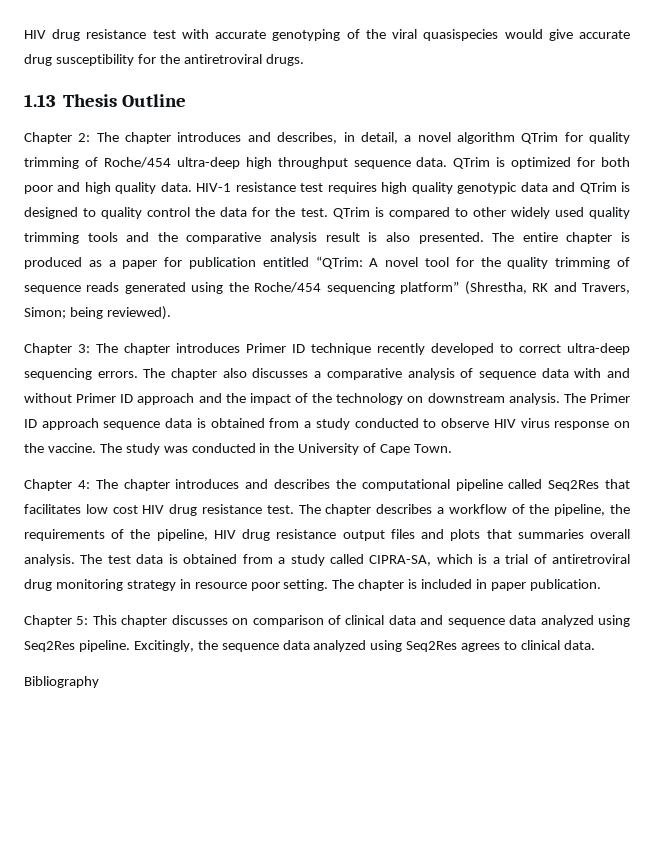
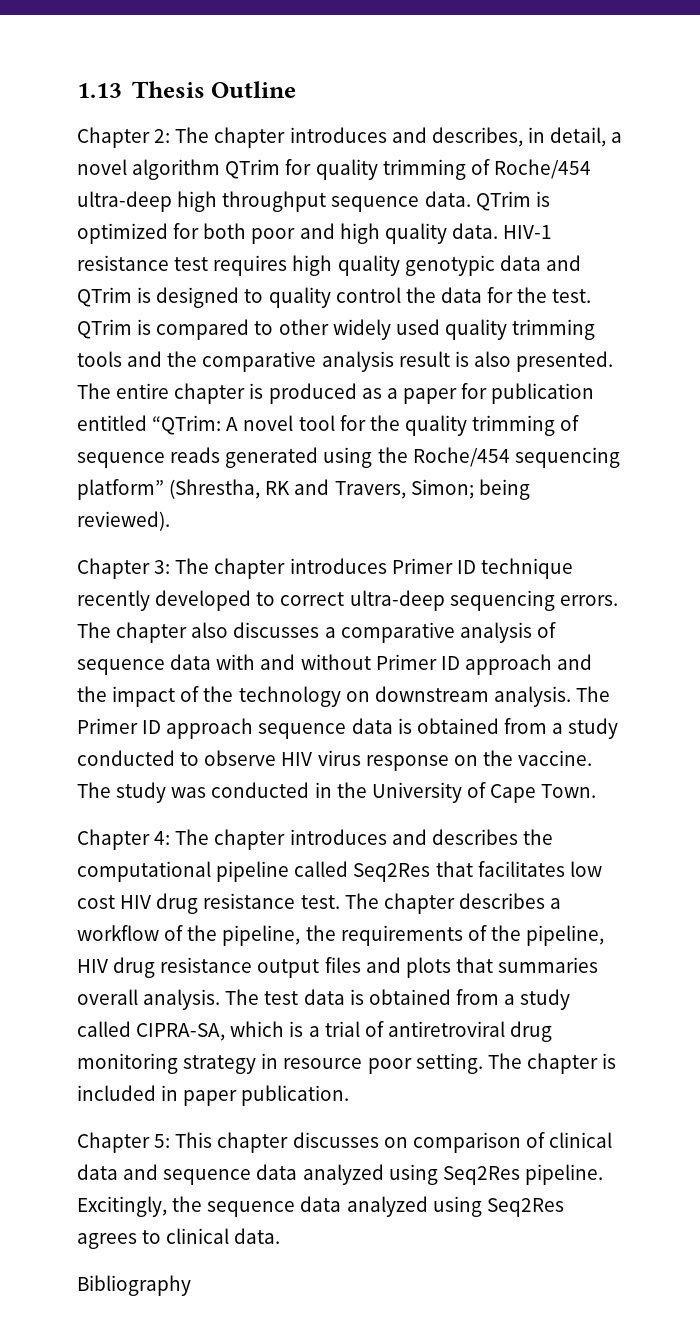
[24,29,630,41] [24,54,304,66] HIV drug resistance test with accurate genotyping of the viral quasispecies would give accurate drug susceptibility for the antiretroviral drugs. // -> (77, 90) none

